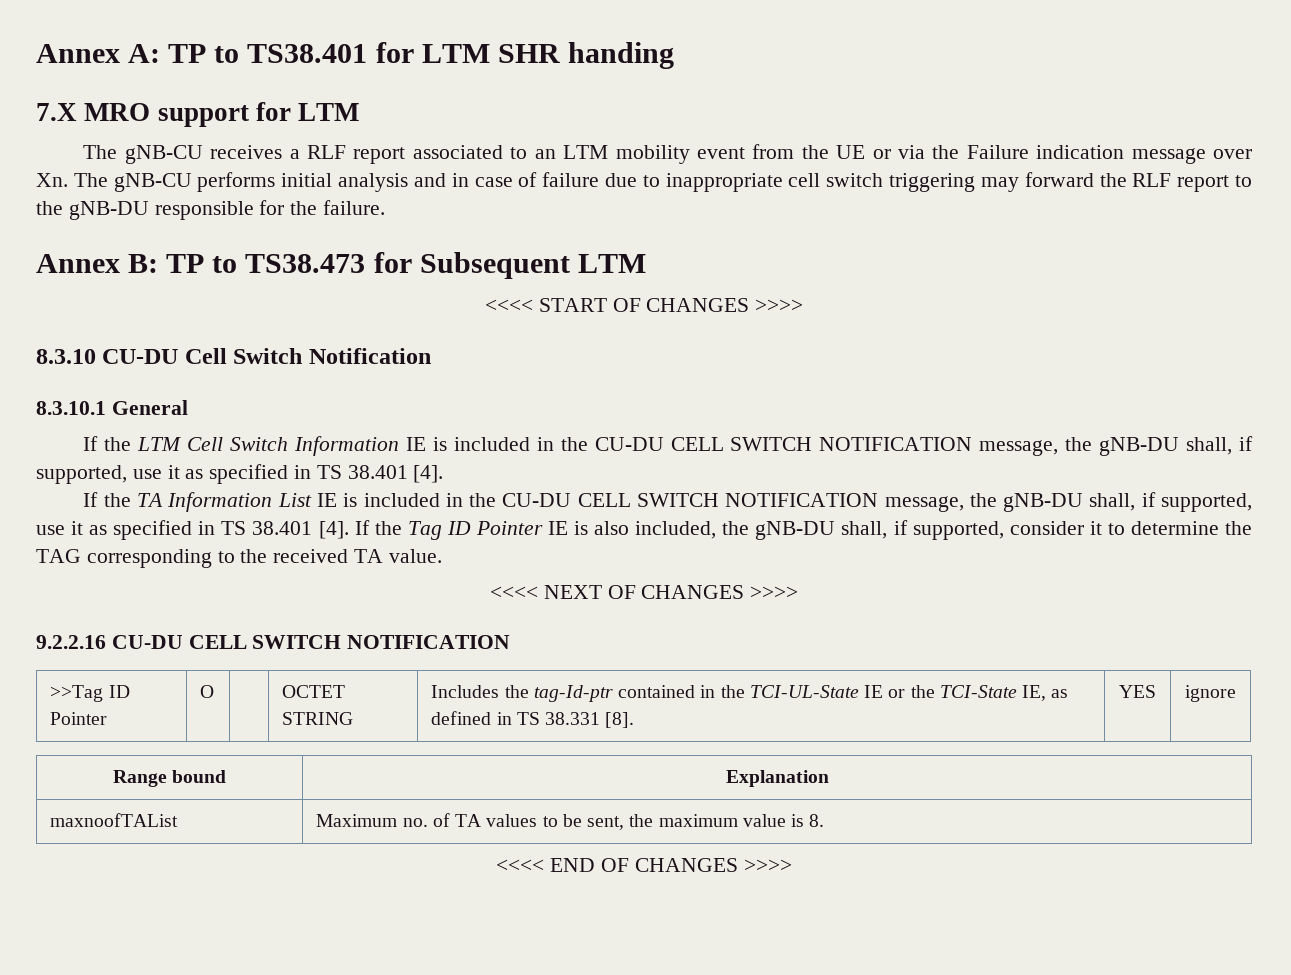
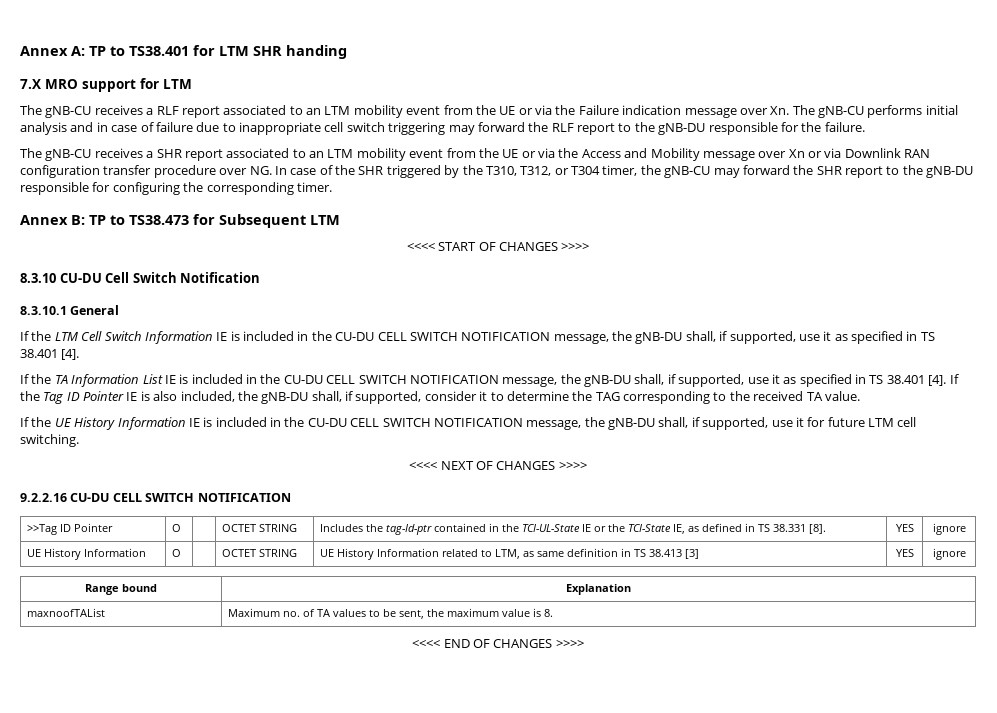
(386, 207) none -> [20,148,931,161] [20,165,974,178] [20,182,332,195] // The gNB-CU receives a SHR report associated to an LTM mobility event from the UE or via the Access and Mobility message over Xn or via Downlink RAN configuration transfer procedure over NG. In case of the SHR triggered by the T310, T312, or T304 timer, the gNB-CU may forward the SHR report to the gNB-DU responsible for configuring the corresponding timer.
(442, 556) none -> [20,417,917,430] [20,434,79,447] // If the UE History Information IE is included in the CU-DU CELL SWITCH NOTIFICATION message, the gNB-DU shall, if supported, use it for future LTM cell switching.
(1236, 693) none -> [27,548,147,560] [172,549,182,557] [222,549,298,557] [320,548,700,560] [895,549,914,557] [932,548,966,560] // UE History Information | O | | OCTET STRING | UE History Information related to LTM, as same definition in TS 38.413 [3] | YES | ignore

